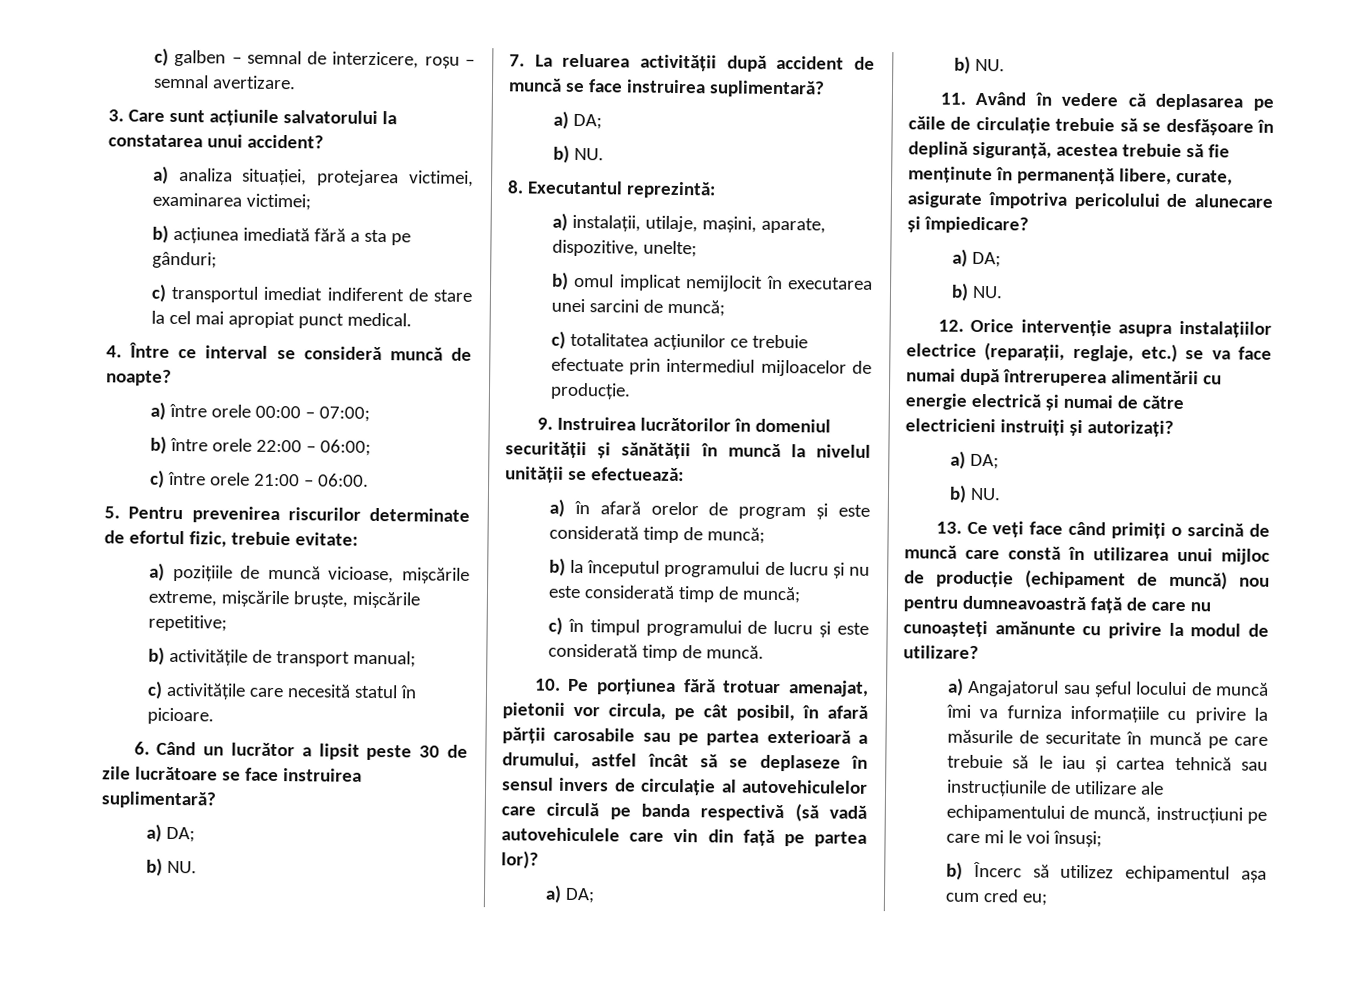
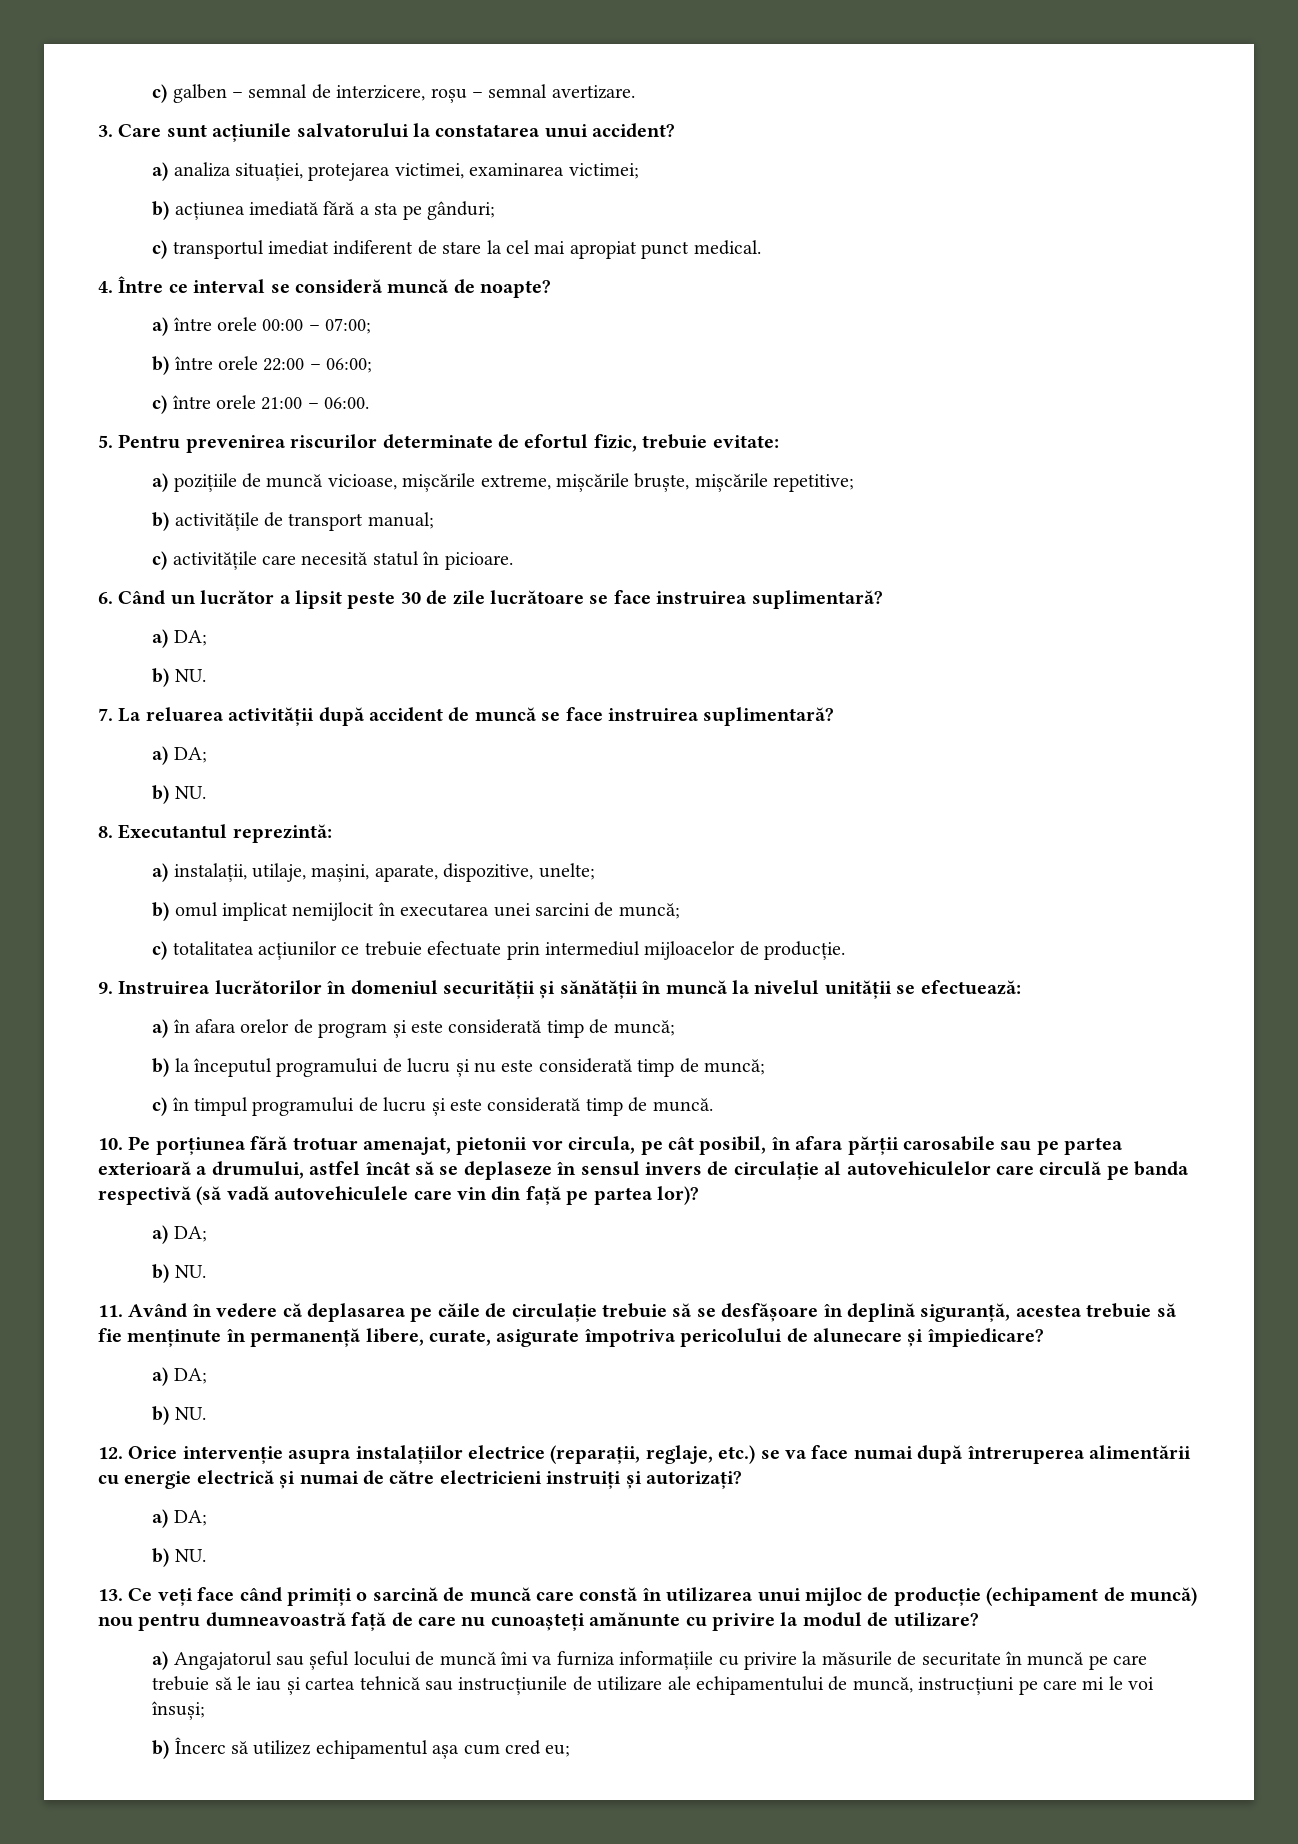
[599,501,641,515] afară -> [194,1019,236,1033] afara
[827,705,868,719] afară -> [795,1136,844,1150] afara

